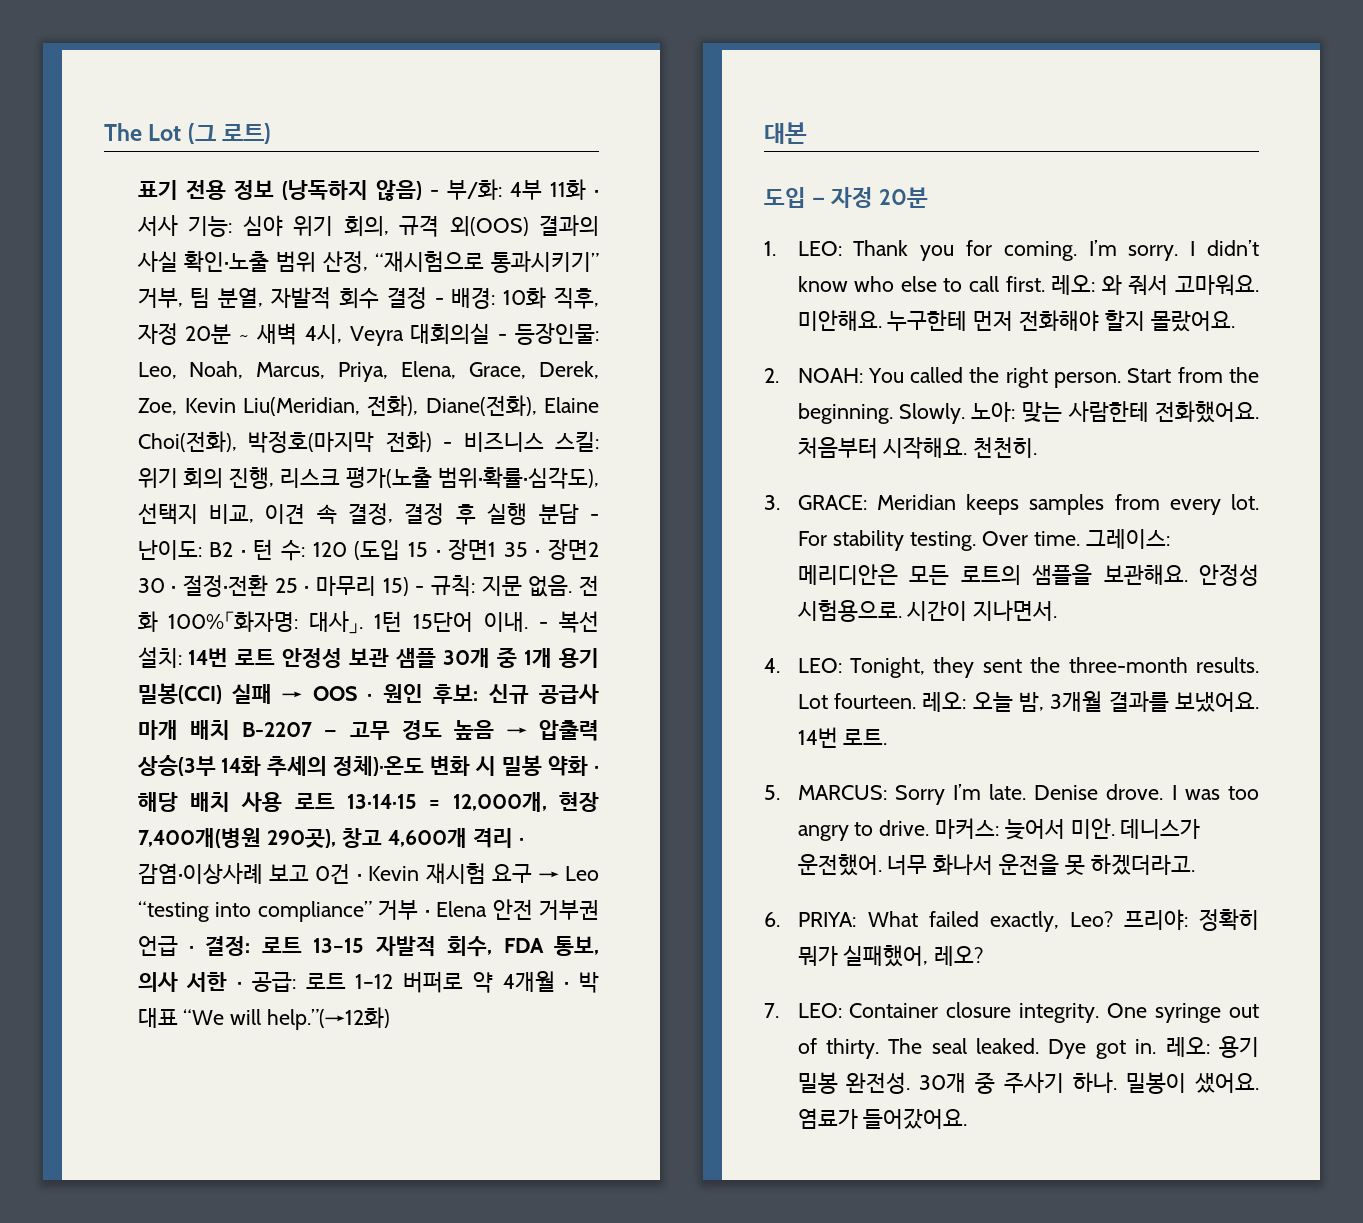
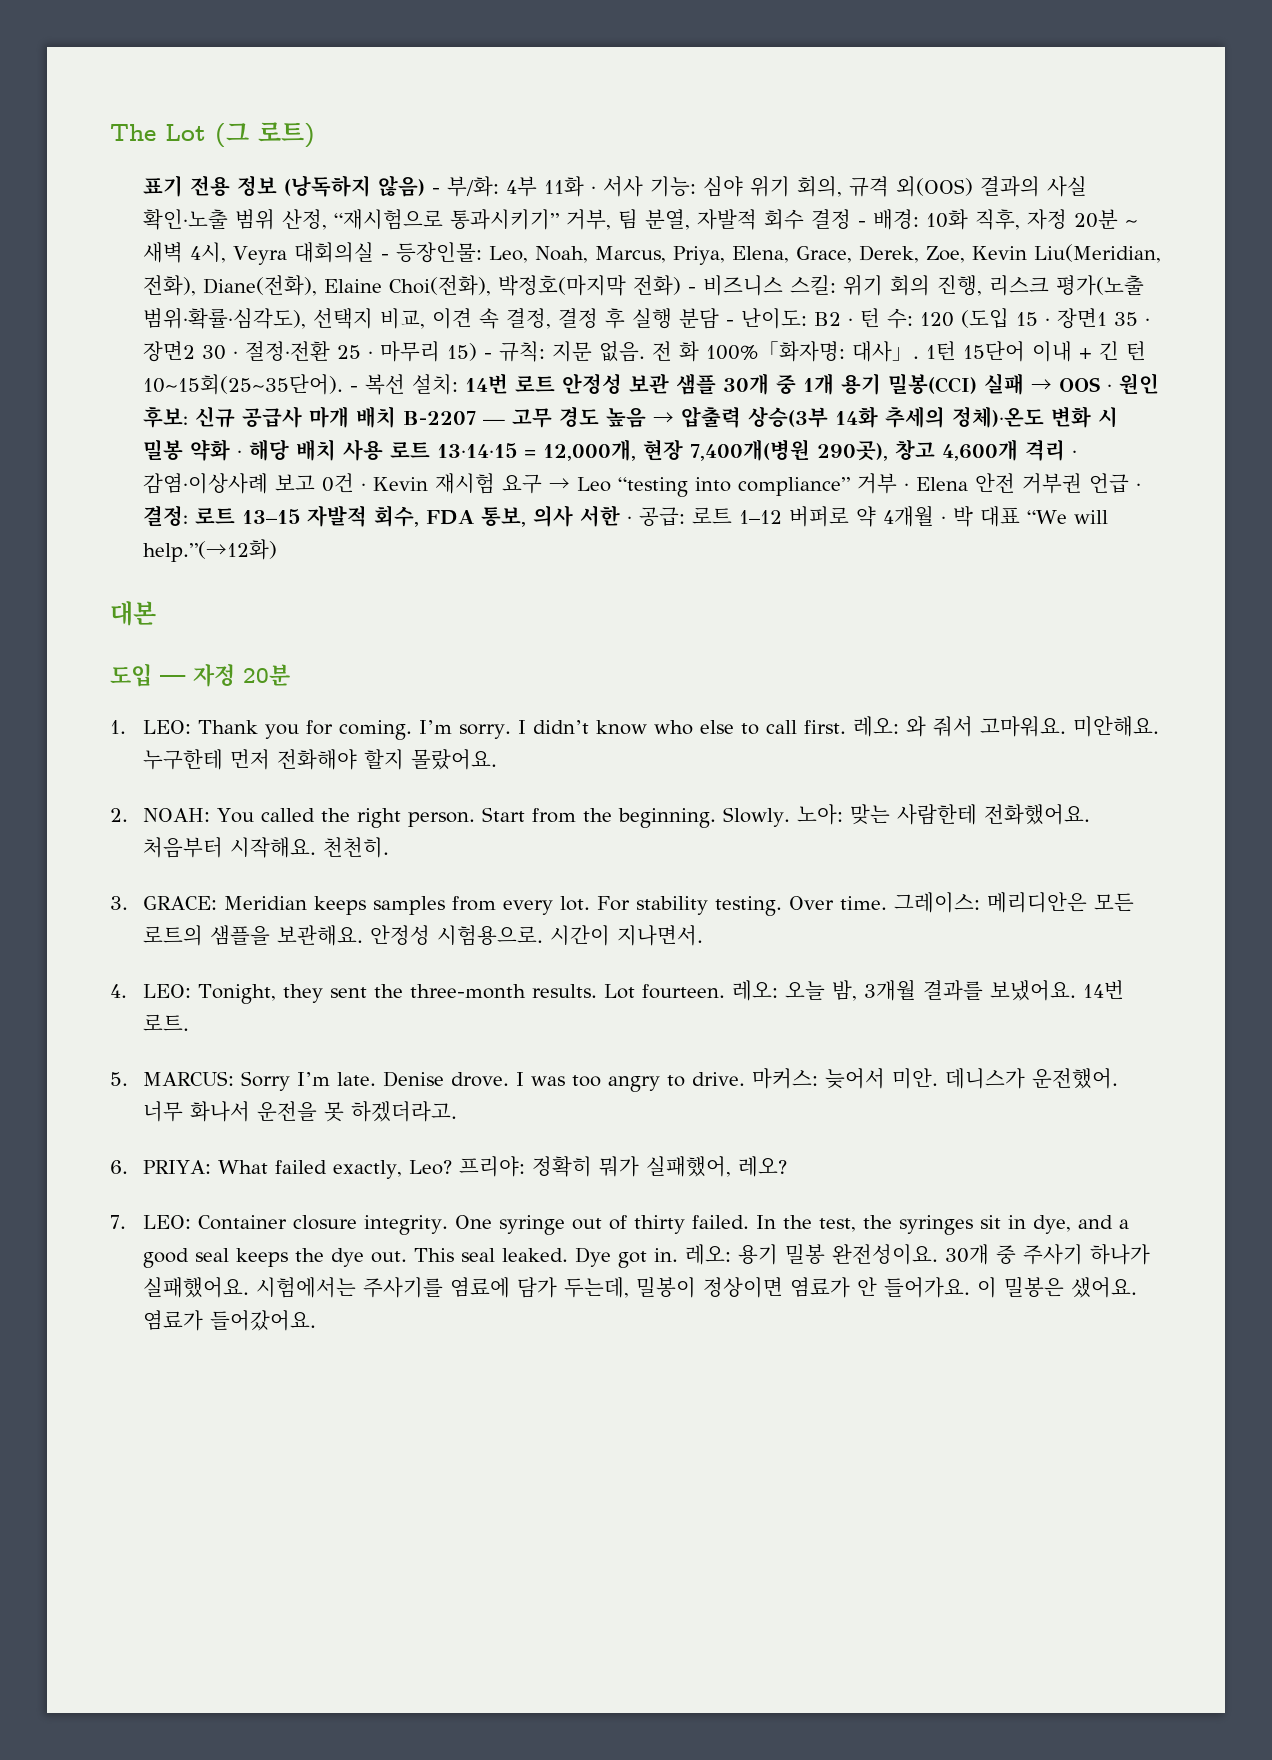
[484,612,529,632] 이내. -> [1032,341,1147,362] [143,374,344,395] 이내 + 긴 턴 10~15회(25~35단어).
[825,1038,923,1059] thirty. The -> [634,1215,1130,1235] [143,1248,455,1268] thirty failed. In the test, the syringes sit in dye, and a good seal keeps the dye out. This
[846,1072,911,1094] 완전성. -> [832,1244,939,1265] 완전성이요.
[1073,1072,1187,1094] 하나. 밀봉이 -> [1090,1244,1151,1265] [143,1277,1065,1298] 하나가 실패했어요. 시험에서는 주사기를 염료에 담가 두는데, 밀봉이 정상이면 염료가 안 들어가요. 이 밀봉은

